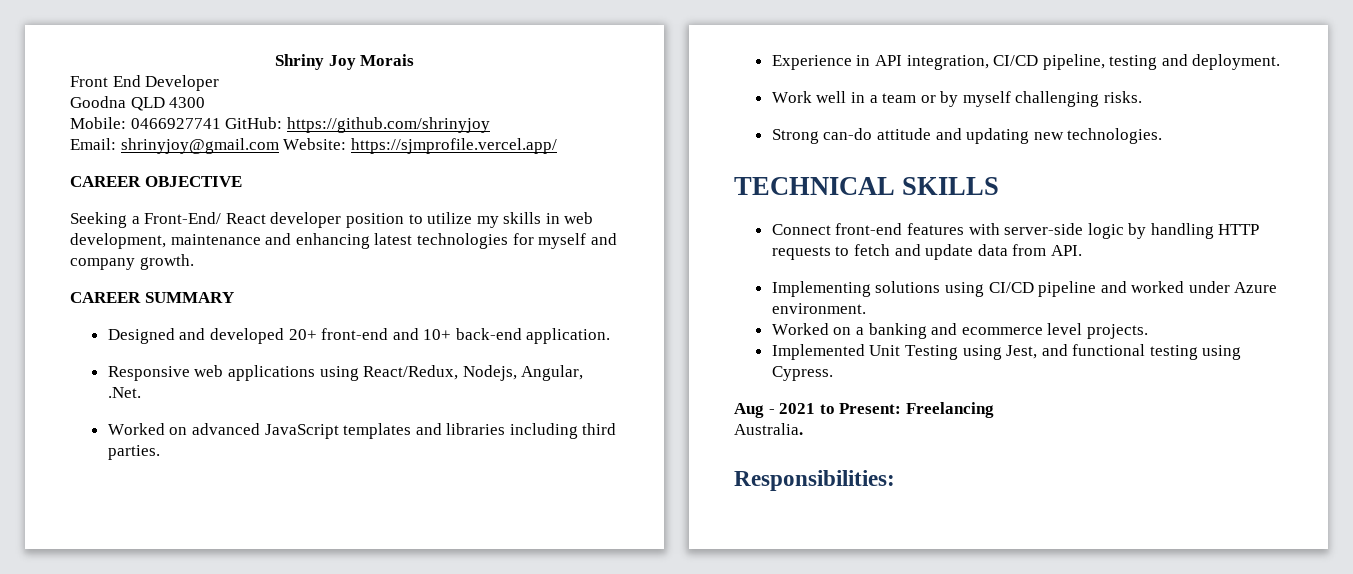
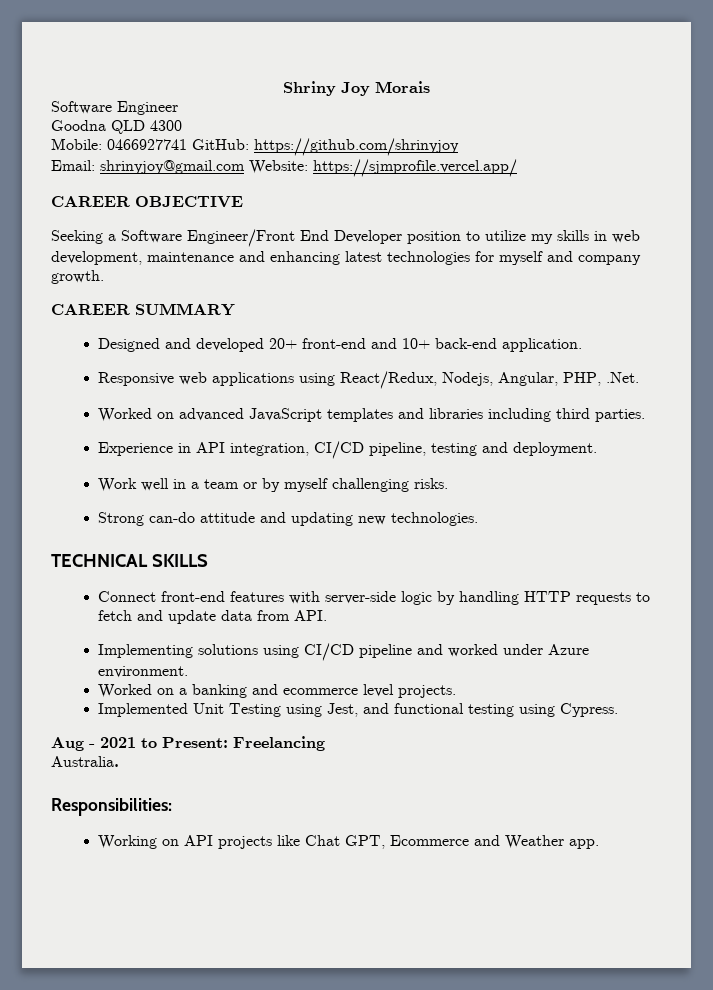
[70,75,220,91] Front End Developer -> [51,101,178,115] Software Engineer
[144,212,342,228] Front-End/ React developer -> [121,229,402,247] Software Engineer/Front End Developer
(584, 373) none -> [563,372,602,386] PHP,
(895, 480) none -> [98,835,600,849] // Working on API projects like Chat GPT, Ecommerce and Weather app.

